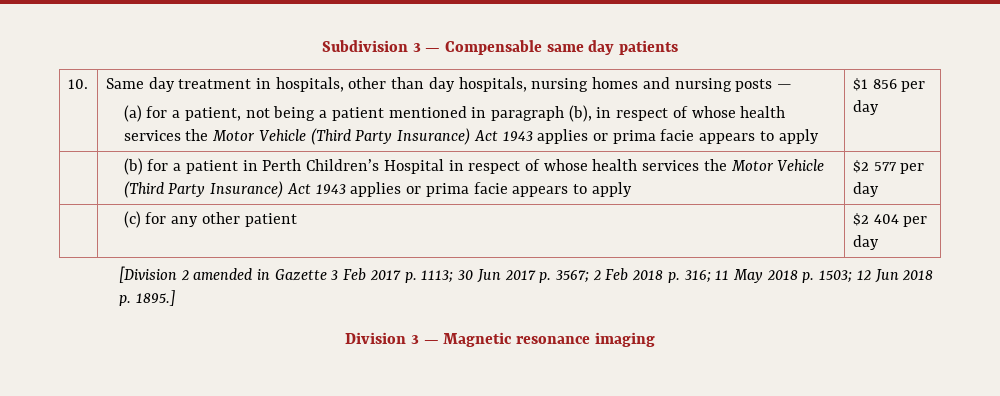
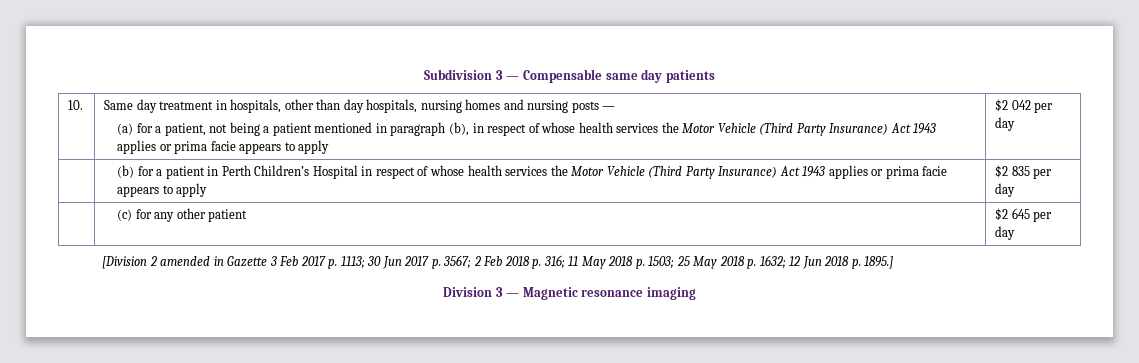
[852,78,897,91] $1 856 -> [995,99,1031,112] $2 042
[873,162,897,171] 577 -> [1011,166,1030,176] 835
[873,214,899,224] 404 -> [1011,208,1030,219] 645
(853, 276) none -> [676,255,786,269] 25 May 2018 p. 1632;

